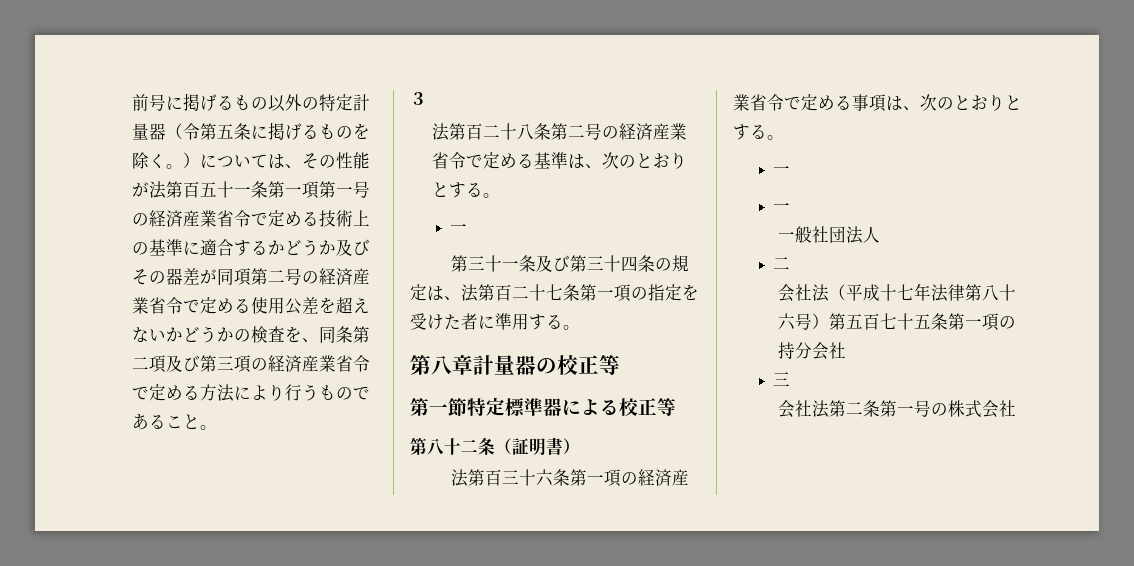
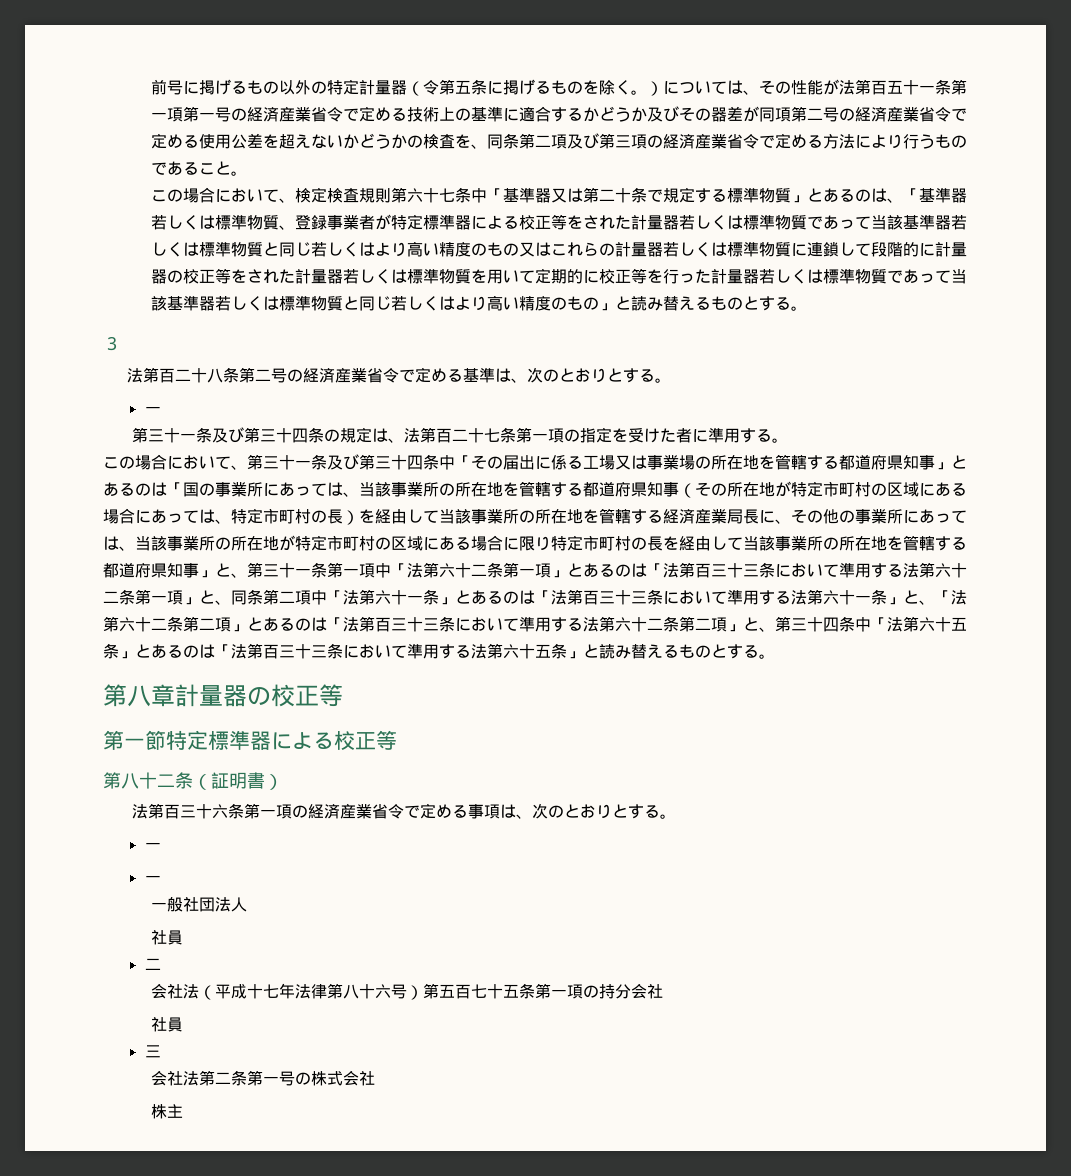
(217, 427) none -> [151,187,968,203] [151,214,968,230] [151,241,968,257] [151,268,968,284] [151,295,808,311] // この場合において、検定検査規則第六十七条中「基準器又は第二十条で規定する標準物質」とあるのは、「基準器若しくは標準物質、登録事業者が特定標準器による校正等をされた計量器若しくは標準物質であって当該基準器若しくは標準物質と同じ若しくはより高い精度のもの又はこれらの計量器若しくは標準物質に連鎖して段階的に計量器の校正等をされた計量器若しくは標準物質を用いて定期的に校正等を行った計量器若しくは標準物質であって当該基準器若しくは標準物質と同じ若しくはより高い精度のもの」と読み替えるものとする。
(580, 327) none -> [103,454,967,470] [103,481,967,498] [103,508,967,525] [103,535,967,551] [103,562,967,578] [103,589,967,605] [103,616,967,632] [103,643,775,659] // この場合において、第三十一条及び第三十四条中「その届出に係る工場又は事業場の所在地を管轄する都道府県知事」とあるのは「国の事業所にあっては、当該事業所の所在地を管轄する都道府県知事（その所在地が特定市町村の区域にある場合にあっては、特定市町村の長）を経由して当該事業所の所在地を管轄する経済産業局長に、その他の事業所にあっては、当該事業所の所在地が特定市町村の区域にある場合に限り特定市町村の長を経由して当該事業所の所在地を管轄する都道府県知事」と、第三十一条第一項中「法第六十二条第一項」とあるのは「法第百三十三条において準用する法第六十二条第一項」と、同条第二項中「法第六十一条」とあるのは「法第百三十三条において準用する法第六十一条」と、「法第六十二条第二項」とあるのは「法第百三十三条において準用する法第六十二条第二項」と、第三十四条中「法第六十五条」とあるのは「法第百三十三条において準用する法第六十五条」と読み替えるものとする。
(880, 234) none -> [151,930,184,945] // 社員
(846, 350) none -> [151,1017,184,1032] // 社員
(1016, 408) none -> [151,1104,184,1119] // 株主

